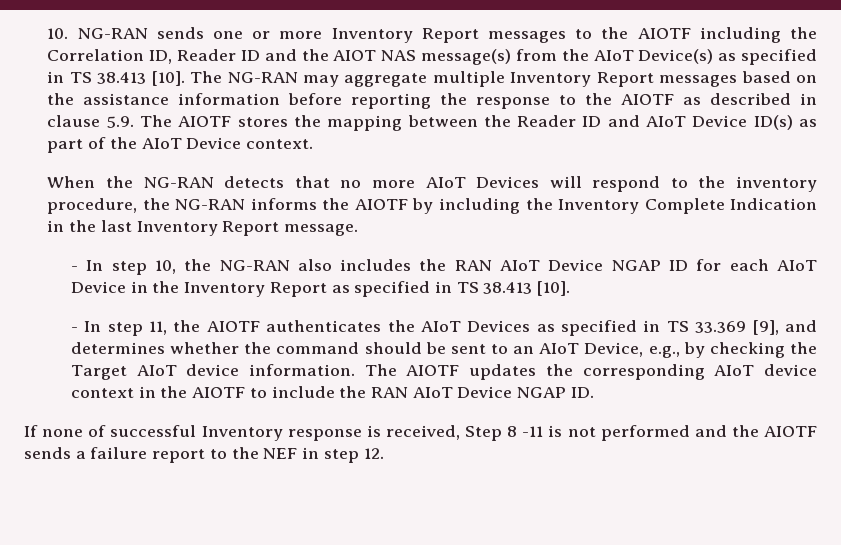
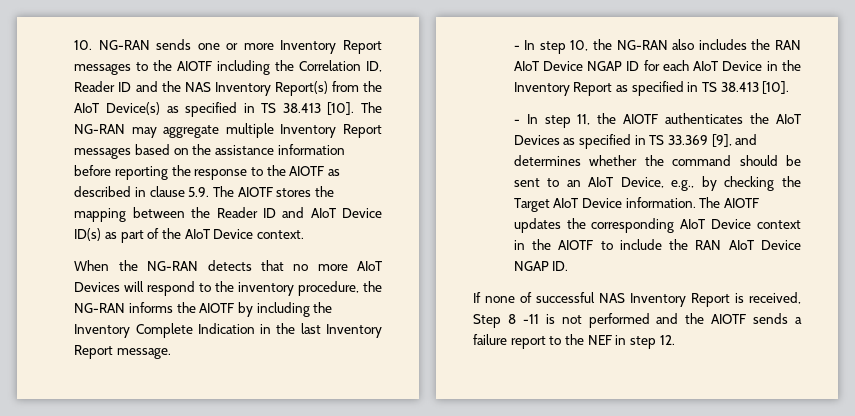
[333,49,512,65] AIOT NAS message(s) -> [184,81,328,96] NAS Inventory Report(s)
[186,364,240,376] device -> [581,198,622,208] Device
[764,364,818,376] device -> [711,219,752,229] Device
[201,426,362,441] Inventory response -> [599,293,730,307] NAS Inventory Report

